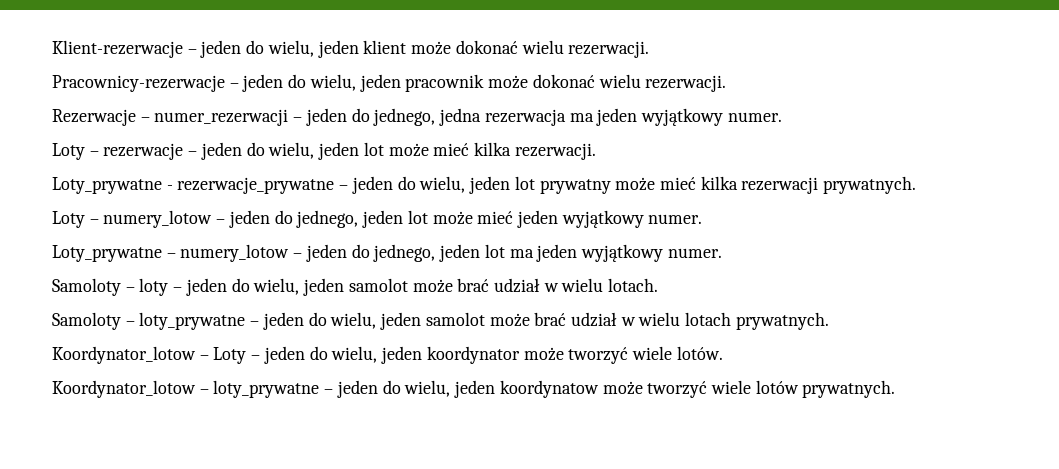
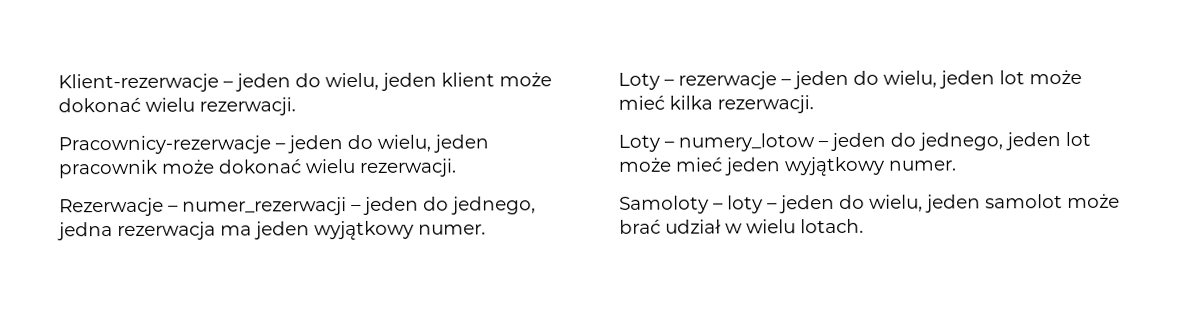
[52,176,917,194] // Loty_prywatne - rezerwacje_prywatne – jeden do wielu, jeden lot prywatny może mieć kilka rezerwacji prywatnych. -> (814, 104) none
[52,244,722,262] // Loty_prywatne – numery_lotow – jeden do jednego, jeden lot ma jeden wyjątkowy numer. -> (957, 165) none
[52,312,829,330] [52,346,723,364] [52,380,896,398] // Samoloty – loty_prywatne – jeden do wielu, jeden samolot może brać udział w wielu lotach prywatnych. // Koordynator_lotow – Loty – jeden do wielu, jeden koordynator może tworzyć wiele lotów. // Koordynator_lotow – loty_prywatne – jeden do wielu, jeden koordynatow może tworzyć wiele lotów prywatnych. -> (864, 226) none

